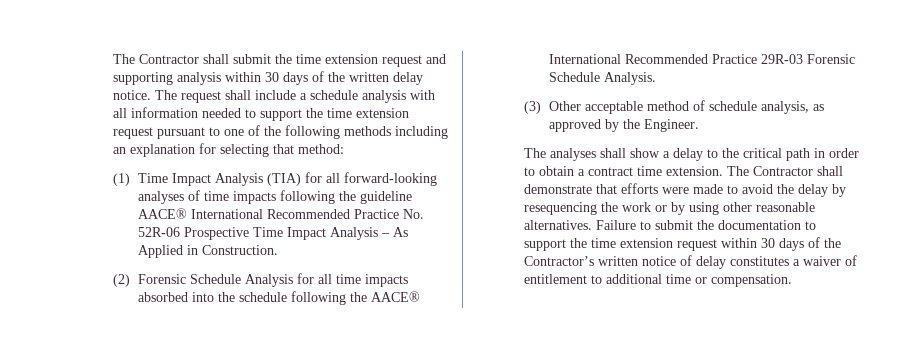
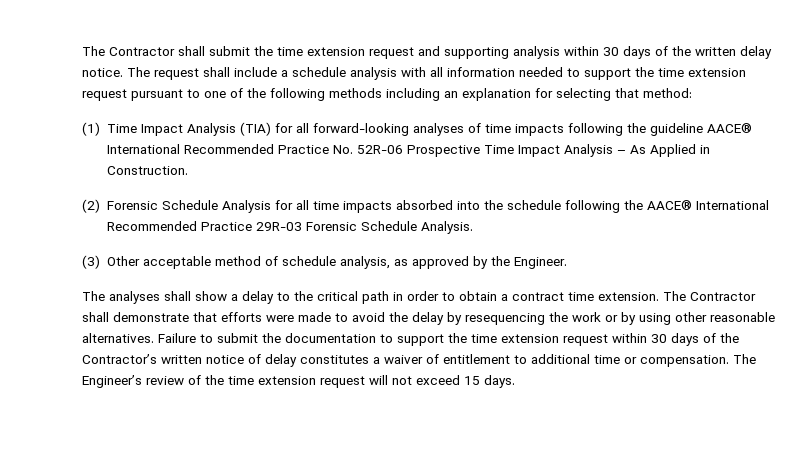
(793, 280) none -> [732,354,756,364] [81,375,515,388] The Engineer’s review of the time extension request will not exceed 15 days.

